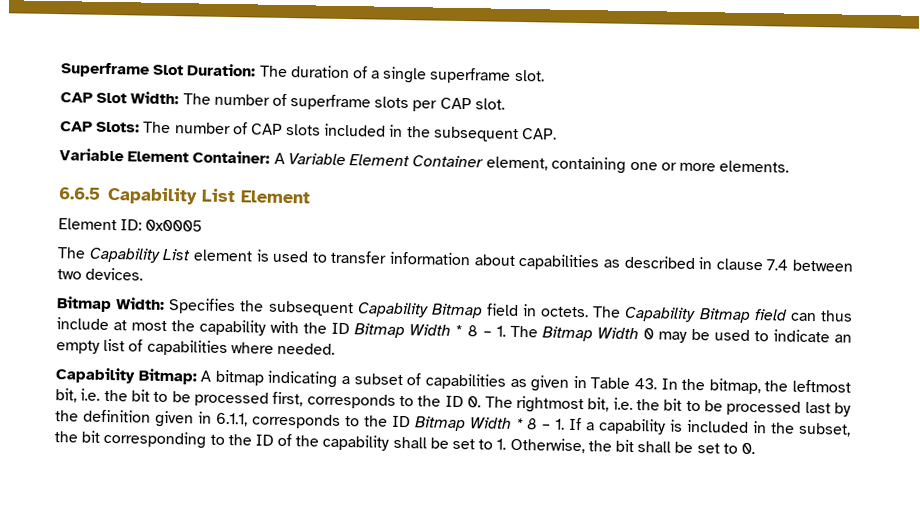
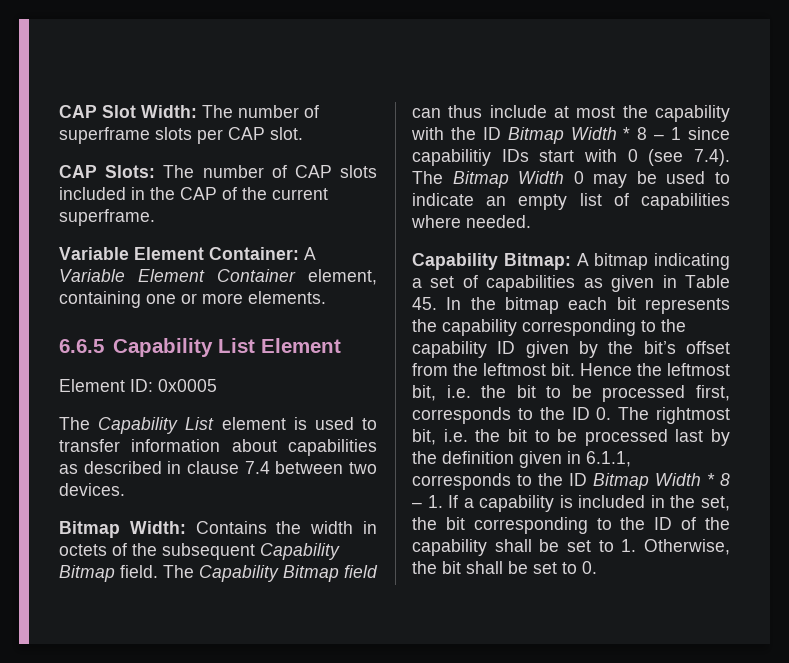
[61,62,545,84] Superframe Slot Duration: The duration of a single superframe slot. // -> (59, 111) none
[432,126,558,142] subsequent CAP. -> [180,187,328,200] [59,209,155,226] CAP of the current superframe.
[168,298,237,315] Specifies -> [195,521,378,534] [59,543,127,556] Contains the width in octets of
[485,303,590,318] field in octets. -> [120,565,158,578] field.
[495,325,506,337] 1. -> [671,127,730,140] [412,149,730,166] 1 since capabilitiy IDs start with 0 (see 7.4).
[353,373,403,386] subset -> [430,276,455,288] set
[633,377,657,390] 43. -> [412,297,437,310] 45.
[708,378,761,395] bitmap, -> [505,297,730,314] [412,319,686,336] [412,341,730,358] [412,363,632,376] bitmap each bit represents the capability corresponding to the capability ID given by the bit’s offset from the leftmost bit. Hence
[798,422,852,437] subset, -> [701,496,730,511] set,

